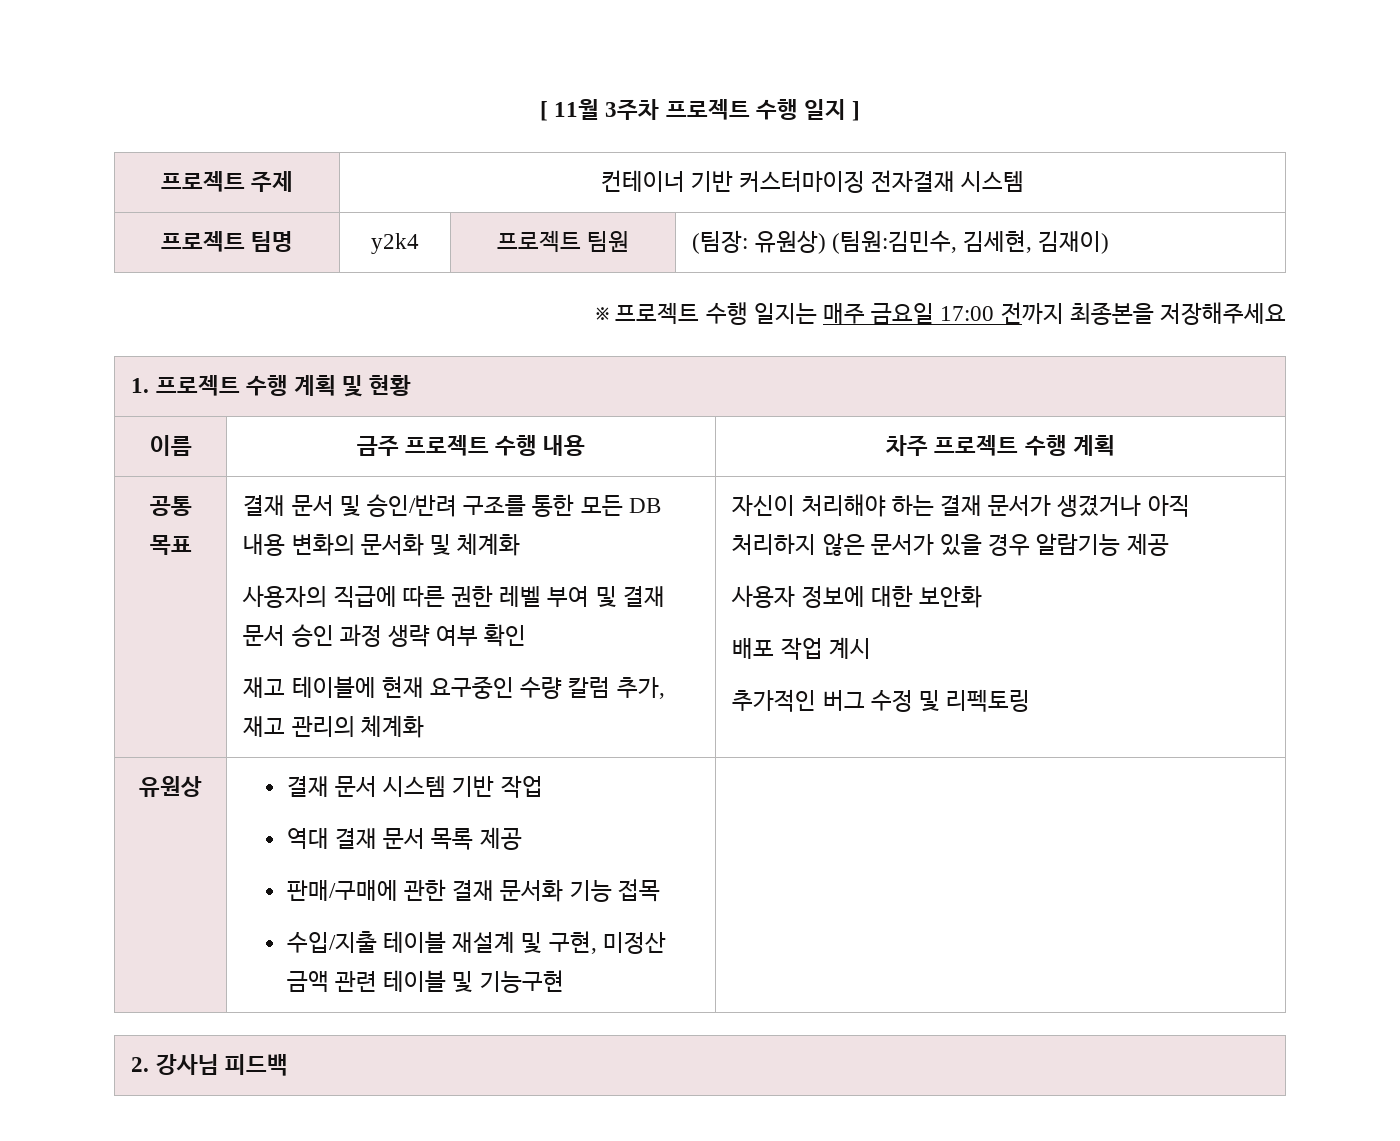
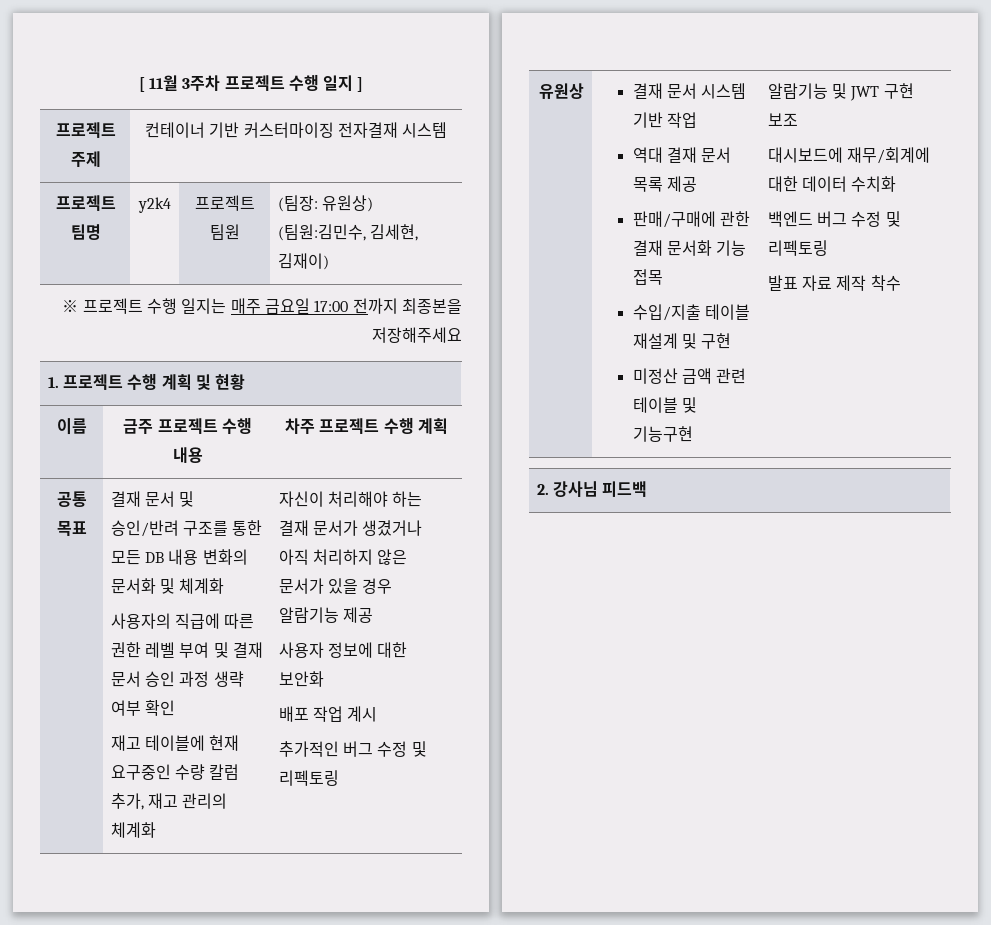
[548,931,597,954] 구현, -> [701,333,732,349] 구현 //
(564, 981) none -> [767,83,914,101] [767,113,798,126] [767,147,931,164] [767,176,897,192] [767,211,901,227] [767,240,828,256] [767,275,901,291] 알람기능 및 JWT 구현 보조 // 대시보드에 재무/회계에 대한 데이터 수치화 // 백엔드 버그 수정 및 리펙토링 // 발표 자료 제작 착수

